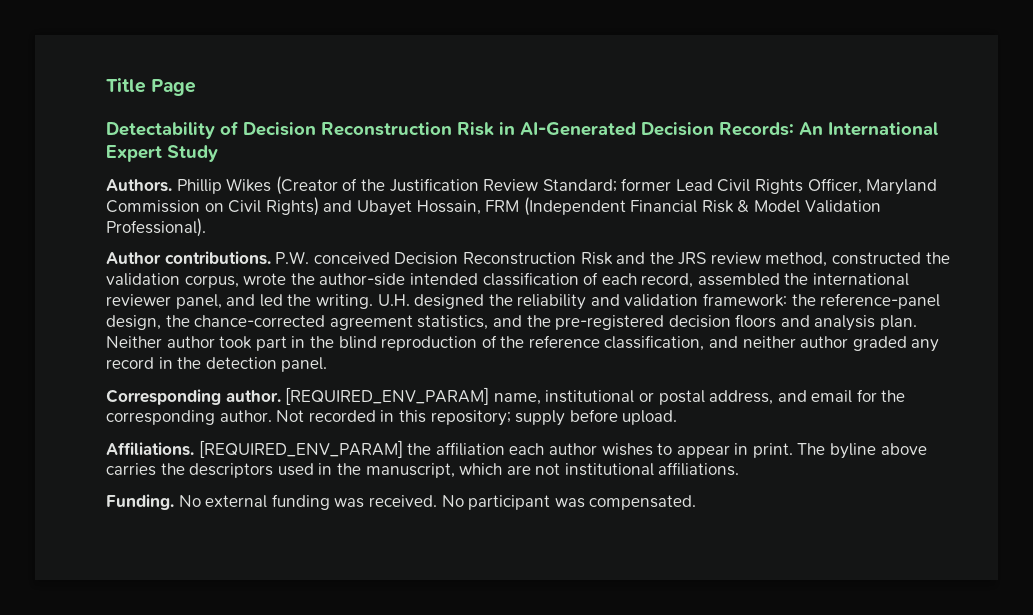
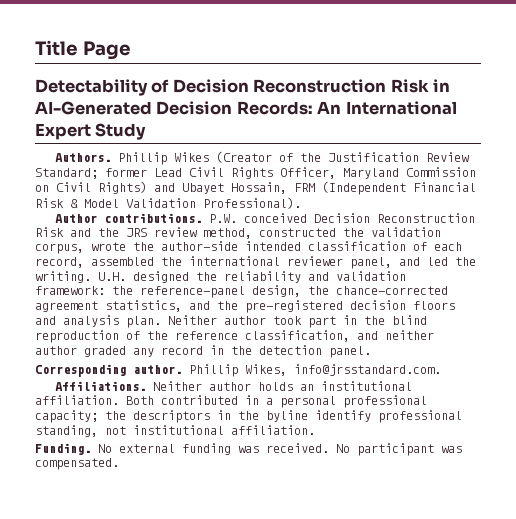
[285,387,906,405] [106,409,678,426] [106,440,927,459] [106,463,156,476] [REQUIRED_ENV_PARAM] name, institutional or postal address, and email for the corresponding author. Not recorded in this repository; supply before upload. // Affiliations. [REQUIRED_ENV_PARAM] the affiliation each author wishes to appear in print. The byline above carries -> [189,364,441,377] [55,381,413,391] [35,395,427,408] [35,410,98,423] Phillip Wikes, info@jrsstandard.com. // Affiliations. Neither author holds an institutional affiliation. Both contributed in a personal professional capacity;
[277,463,531,478] used in the manuscript, which are -> [217,410,462,423] [35,425,98,437] in the byline identify professional standing,
[658,462,740,476] affiliations. -> [231,425,315,435] affiliation.

